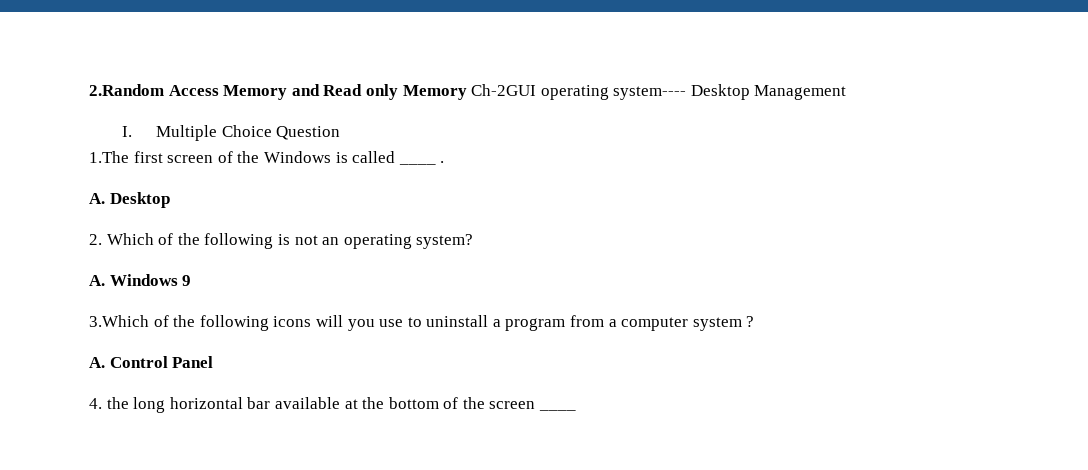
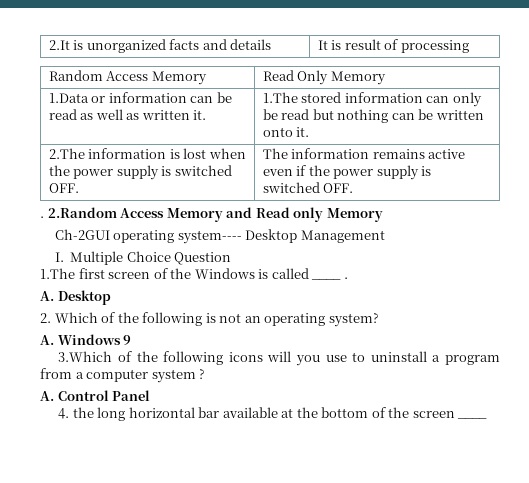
(89, 90) none -> [48,39,272,53] [317,39,469,53] [48,70,207,85] [262,70,386,85] [48,92,232,103] [48,109,207,120] [262,92,482,107] [262,109,484,123] [262,127,310,137] [48,148,246,159] [48,165,232,180] [48,183,79,193] [262,148,466,159] [262,165,432,180] [262,182,354,193] [40,216,44,218] 2.It is unorganized facts and details | It is result of processing // Random Access Memory | Read Only Memory // 1.Data or information can be read as well as written it. | 1.The stored information can only be read but nothing can be written onto it. // 2.The information is lost when the power supply is switched OFF. | The information remains active even if the power supply is switched OFF. // .
(467, 92) none -> (383, 215) //

